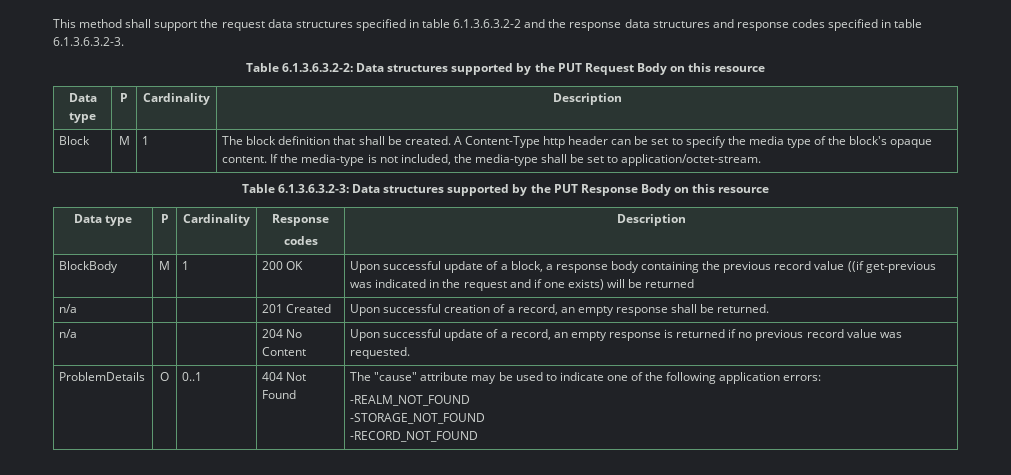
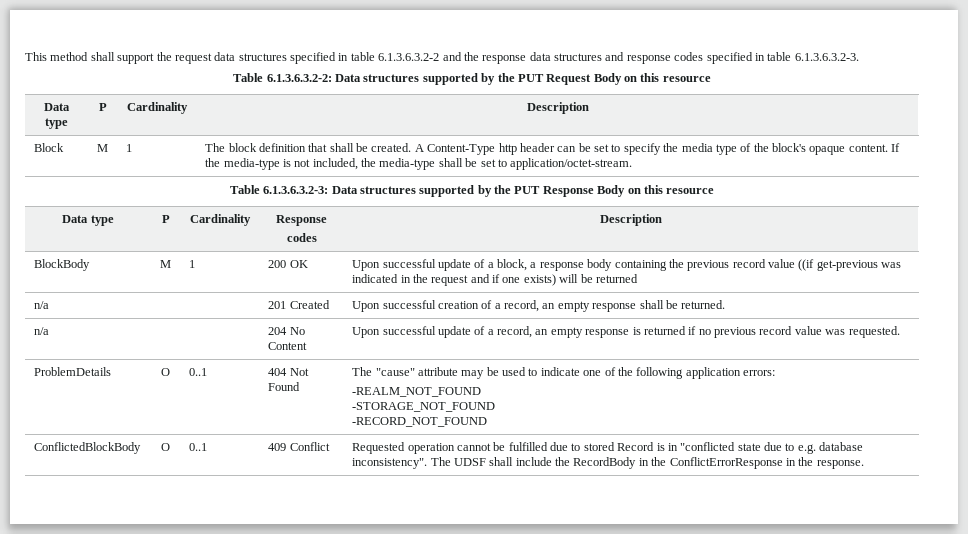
(479, 436) none -> [34,442,142,454] [161,443,170,451] [189,443,208,451] [268,442,330,451] [352,442,864,454] [352,457,864,469] // ConflictedBlockBody | O | 0..1 | 409 Conflict | Requested operation cannot be fulfilled due to stored Record is in "conflicted state due to e.g. database inconsistency". The UDSF shall include the RecordBody in the ConflictErrorResponse in the response.

